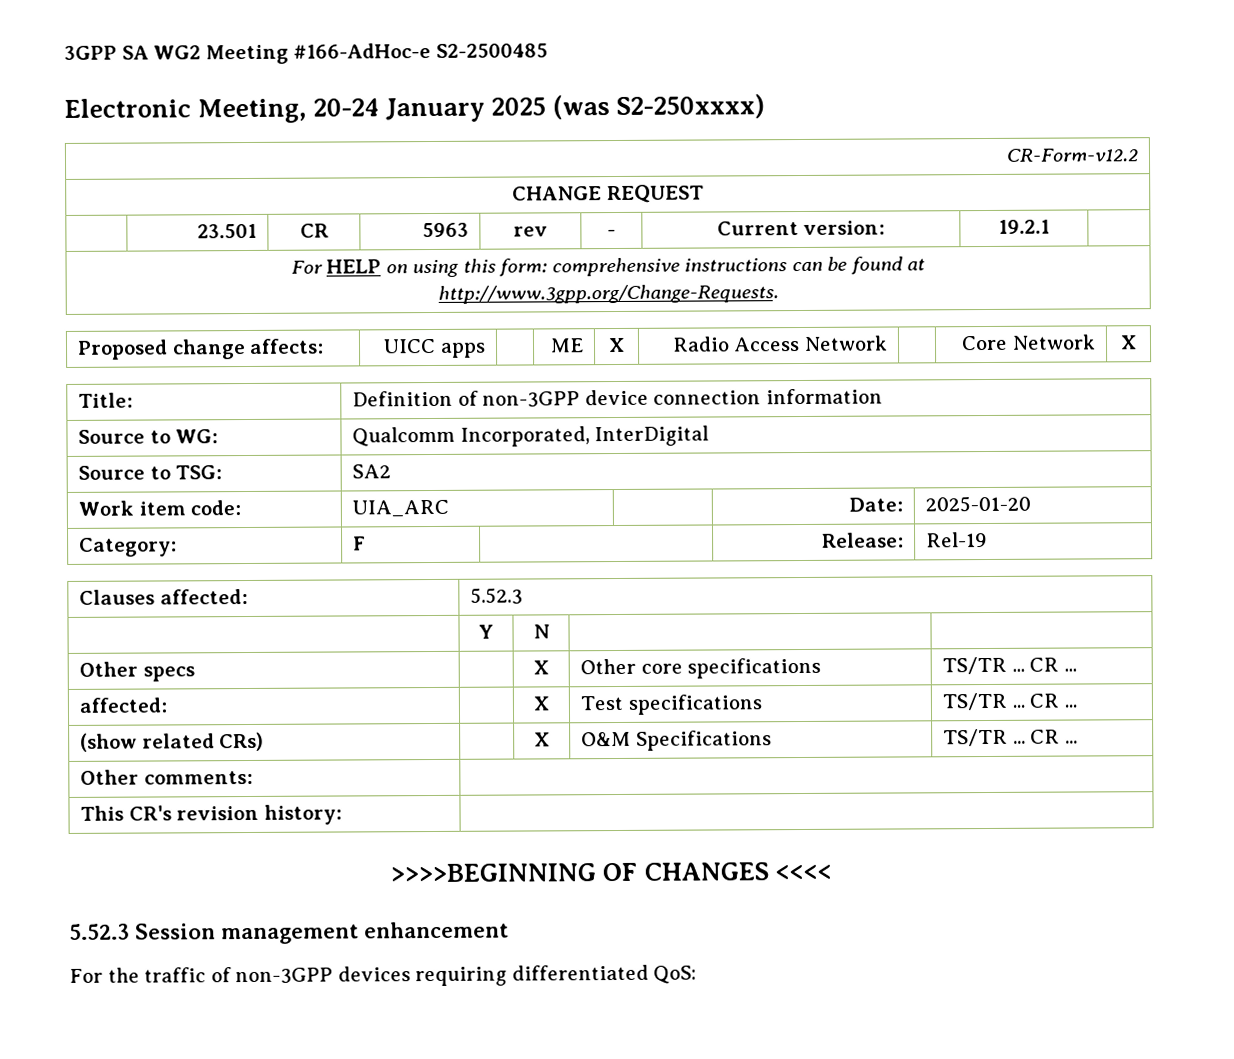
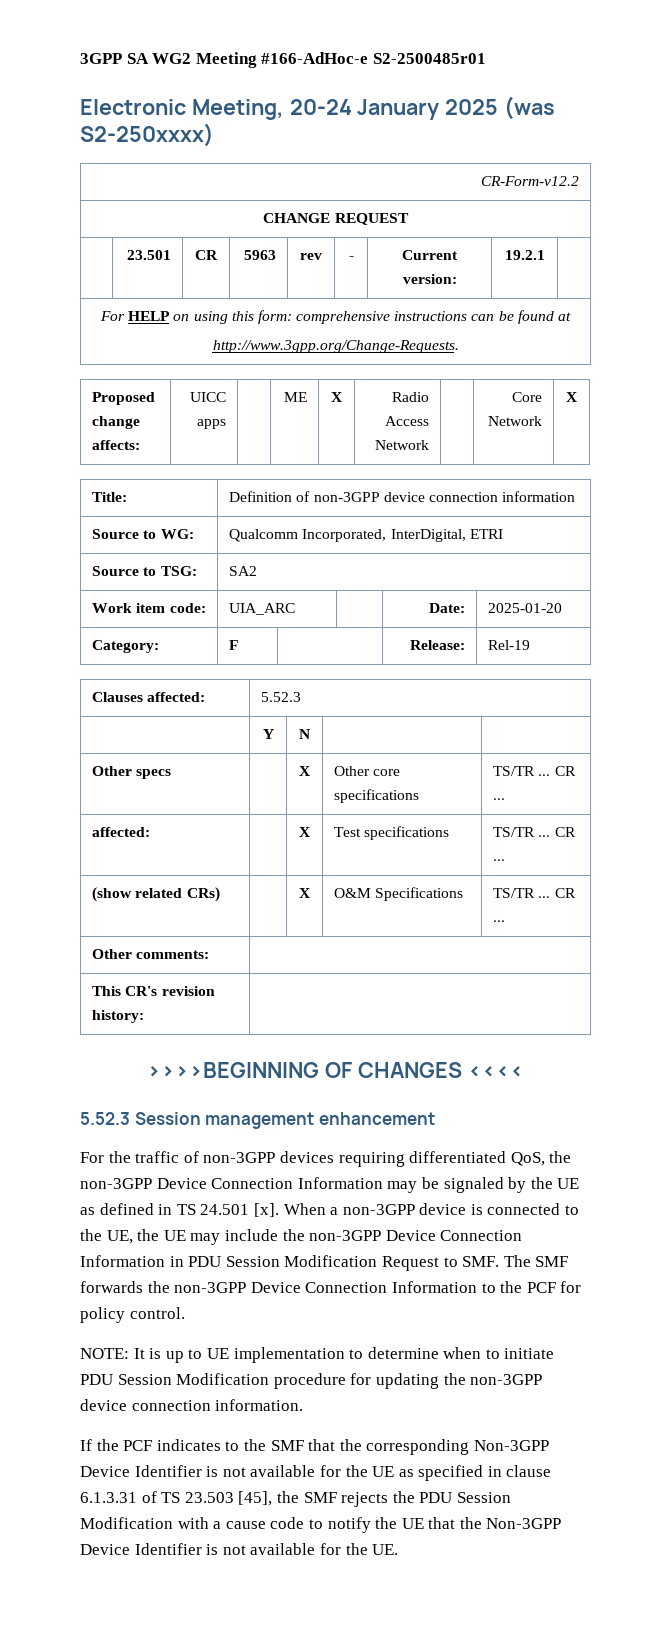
[435,43,548,58] S2-2500485 -> [372,53,486,64] S2-2500485r01
[594,425,710,447] InterDigital -> [390,529,503,542] InterDigital, ETRI
[653,965,698,984] QoS: -> [510,1151,572,1166] [80,1177,580,1193] [80,1203,580,1217] [80,1229,523,1245] [80,1255,569,1271] [80,1281,582,1293] [80,1307,185,1323] [80,1347,555,1363] [80,1373,543,1389] [80,1399,304,1411] [80,1439,549,1455] [80,1465,552,1481] [80,1491,511,1507] [80,1517,562,1533] [80,1543,399,1555] QoS, the non-3GPP Device Connection Information may be signaled by the UE as defined in TS 24.501 [x]. When a non-3GPP device is connected to the UE, the UE may include the non-3GPP Device Connection Information in PDU Session Modification Request to SMF. The SMF forwards the non-3GPP Device Connection Information to the PCF for policy control. // NOTE: It is up to UE implementation to determine when to initiate PDU Session Modification procedure for updating the non-3GPP device connection information. // If the PCF indicates to the SMF that the corresponding Non-3GPP Device Identifier is not available for the UE as specified in clause 6.1.3.31 of TS 23.503 [45], the SMF rejects the PDU Session Modification with a cause code to notify the UE that the Non-3GPP Device Identifier is not available for the UE.

